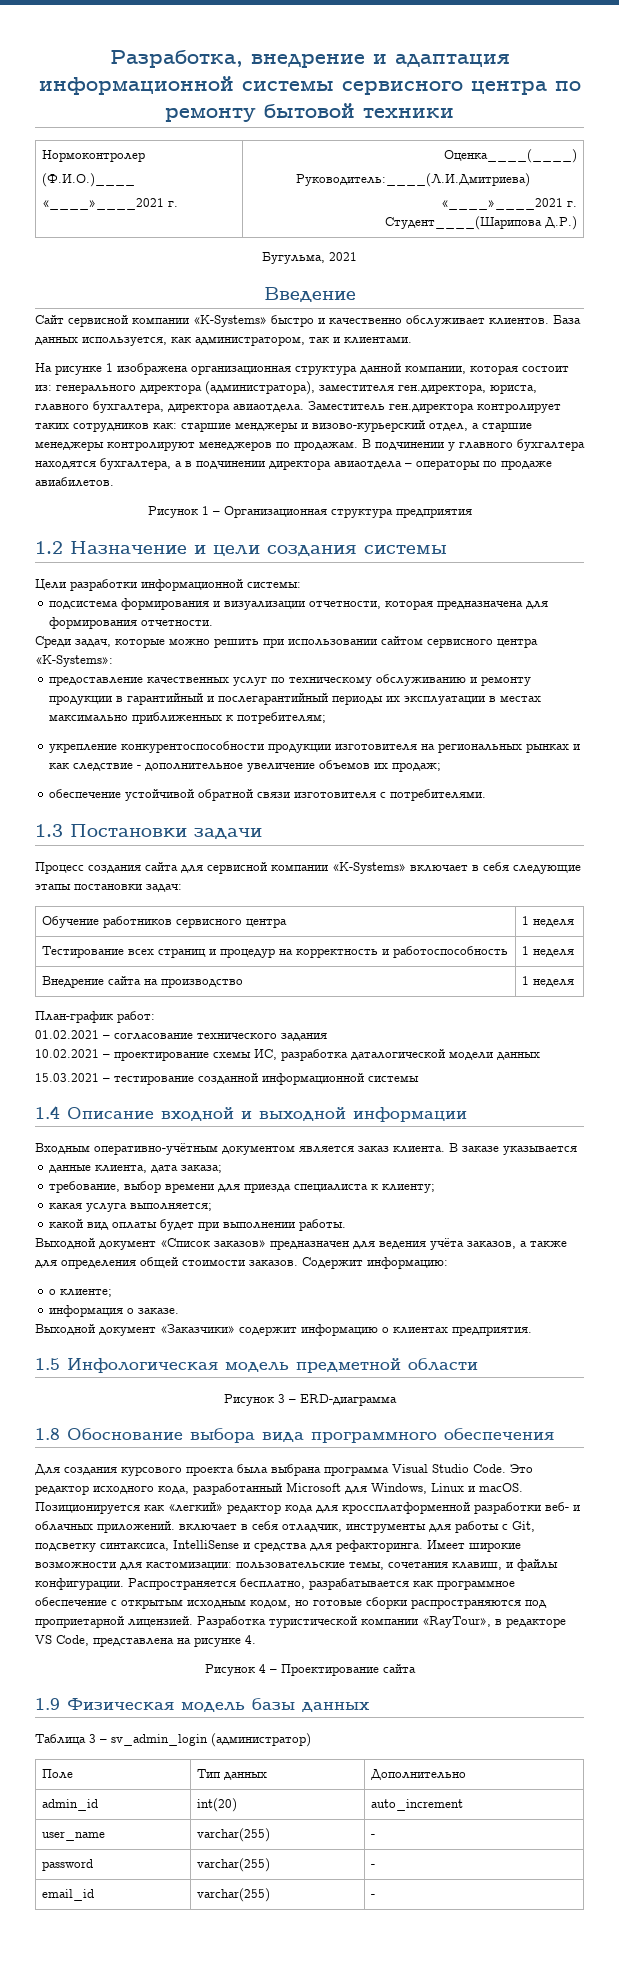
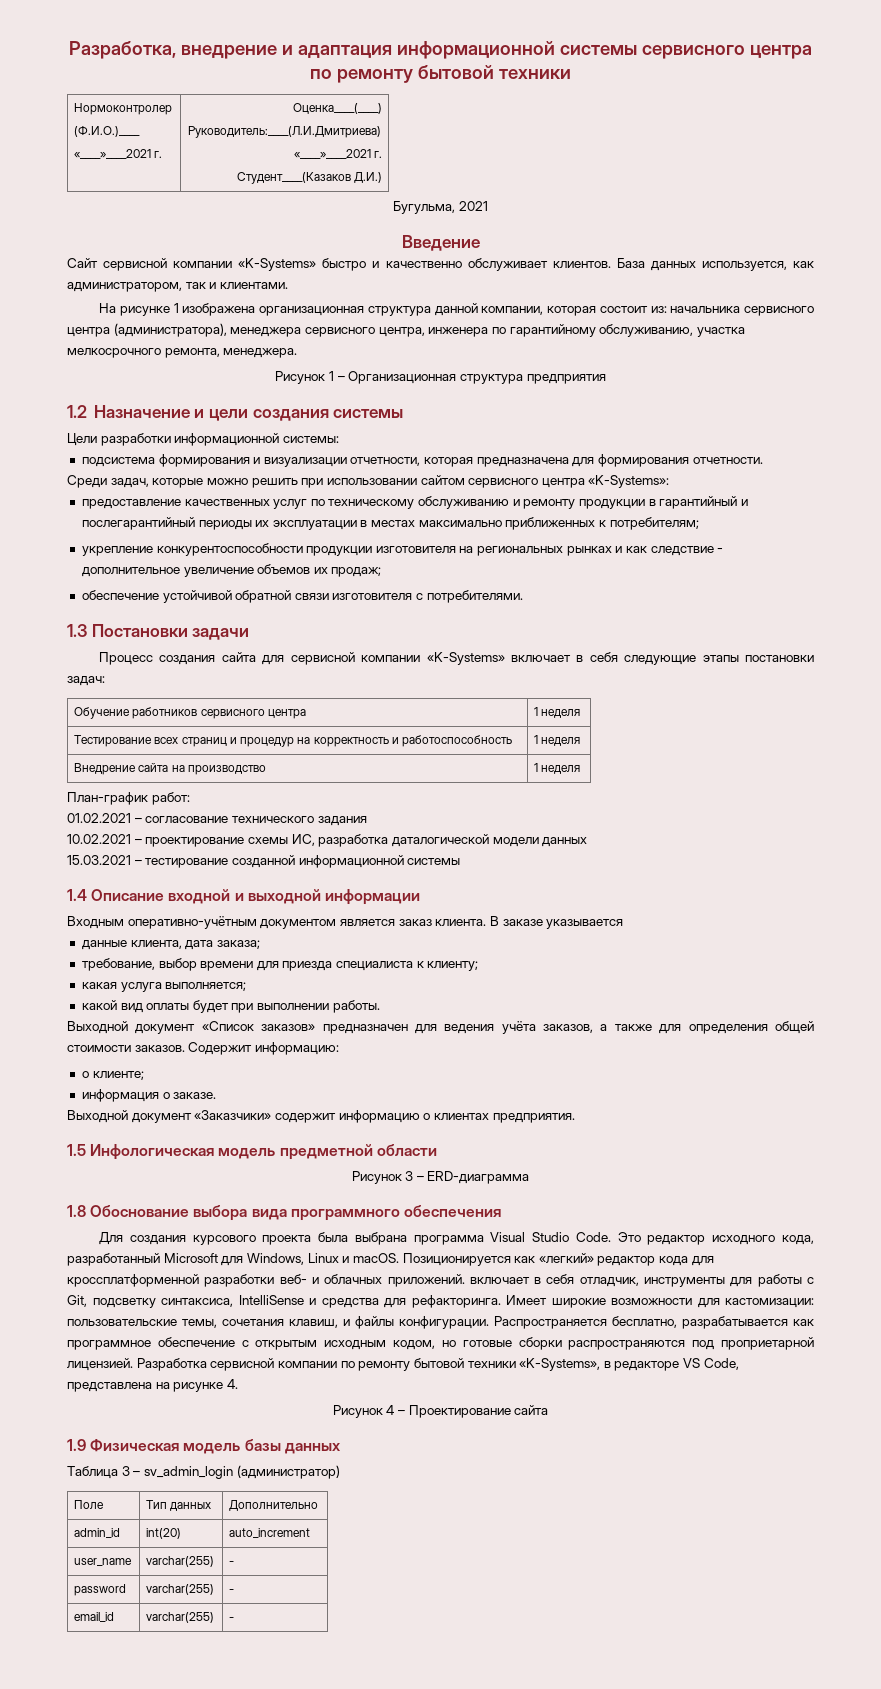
[384,216,577,230] Студент____(Шарипова Д.Р.) -> [236,172,382,184] Студент____(Казаков Д.И.)
[56,381,537,395] [35,401,561,413] [35,420,532,432] [35,439,585,451] [35,458,552,470] [35,477,114,487] генерального директора (администратора), заместителя ген.директора, юриста, главного бухгалтера, директора авиаотдела. Заместитель ген.директора контролирует таких сотрудников как: старшие менджеры и визово-курьерский отдел, а старшие менеджеры контролируют менеджеров по продажам. В подчинении у главного бухгалтера находятся бухгалтера, а в подчинении директора авиаотдела – операторы по продаже авиабилетов. -> [670,306,814,316] [67,323,745,337] [67,348,298,358] начальника сервисного центра (администратора), менеджера сервисного центра, инженера по гарантийному обслуживанию, участка мелкосрочного ремонта, менеджера.
[269,1616,491,1628] туристической компании «RayTour», -> [210,1358,601,1371] сервисной компании по ремонту бытовой техники «K-Systems»,

